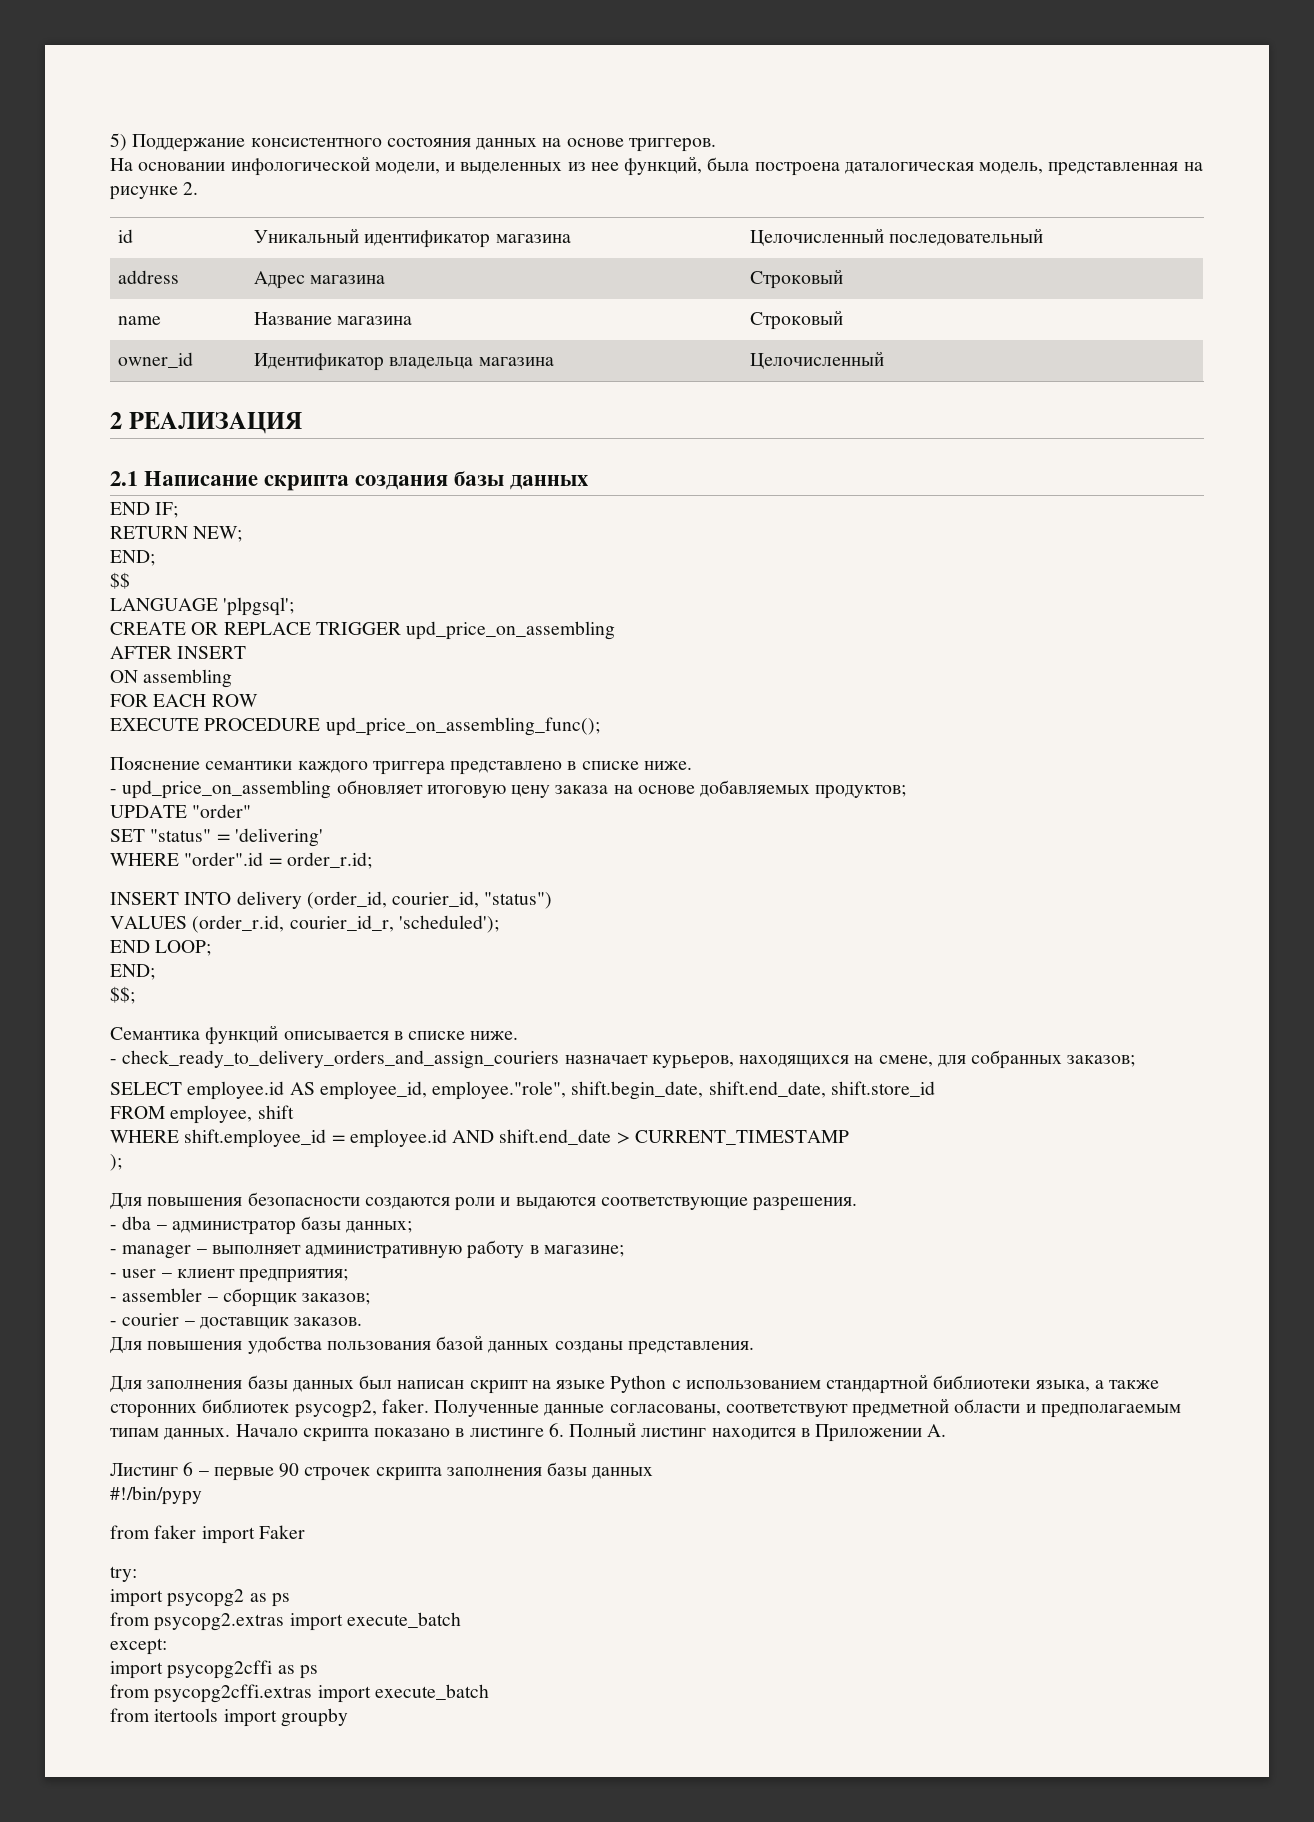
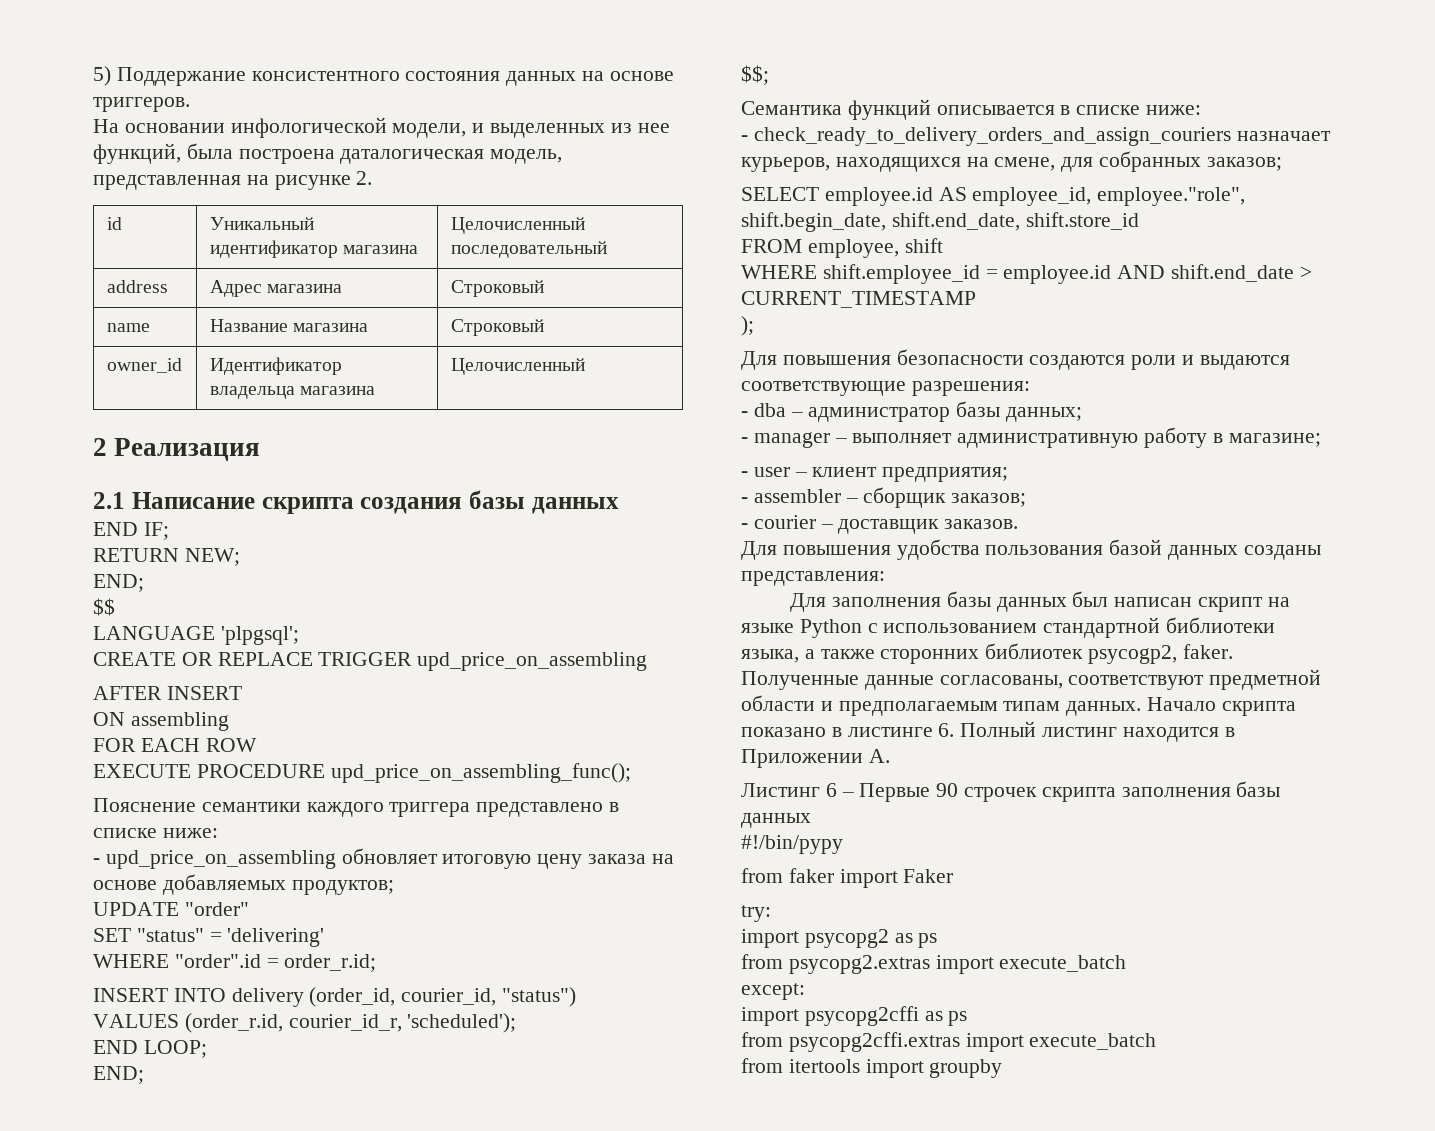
[128,412,303,434] РЕАЛИЗАЦИЯ -> [114,438,261,461] Реализация
[643,761,692,770] ниже. -> [162,828,218,838] ниже:
[470,1031,519,1040] ниже. -> [1146,105,1202,115] ниже:
[752,1197,858,1211] разрешения. -> [911,381,1030,396] разрешения:
[627,1341,754,1355] представления. -> [741,571,885,586] представления:
[213,1467,274,1481] первые -> [859,783,931,802] Первые

